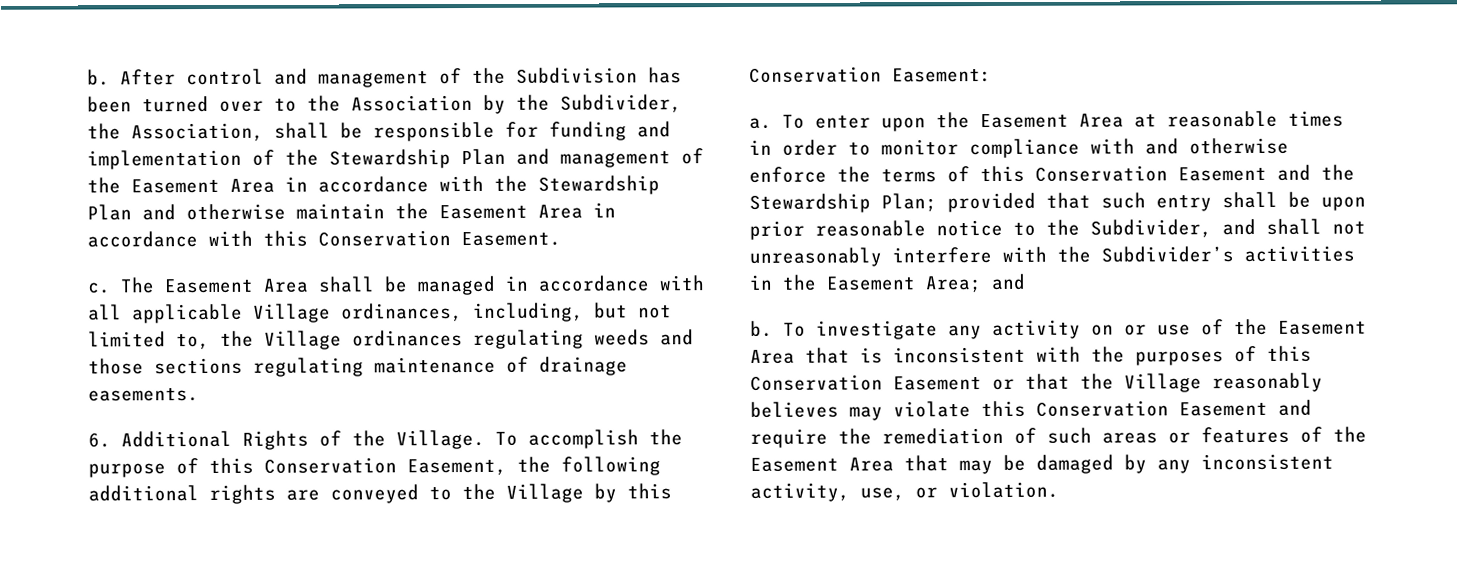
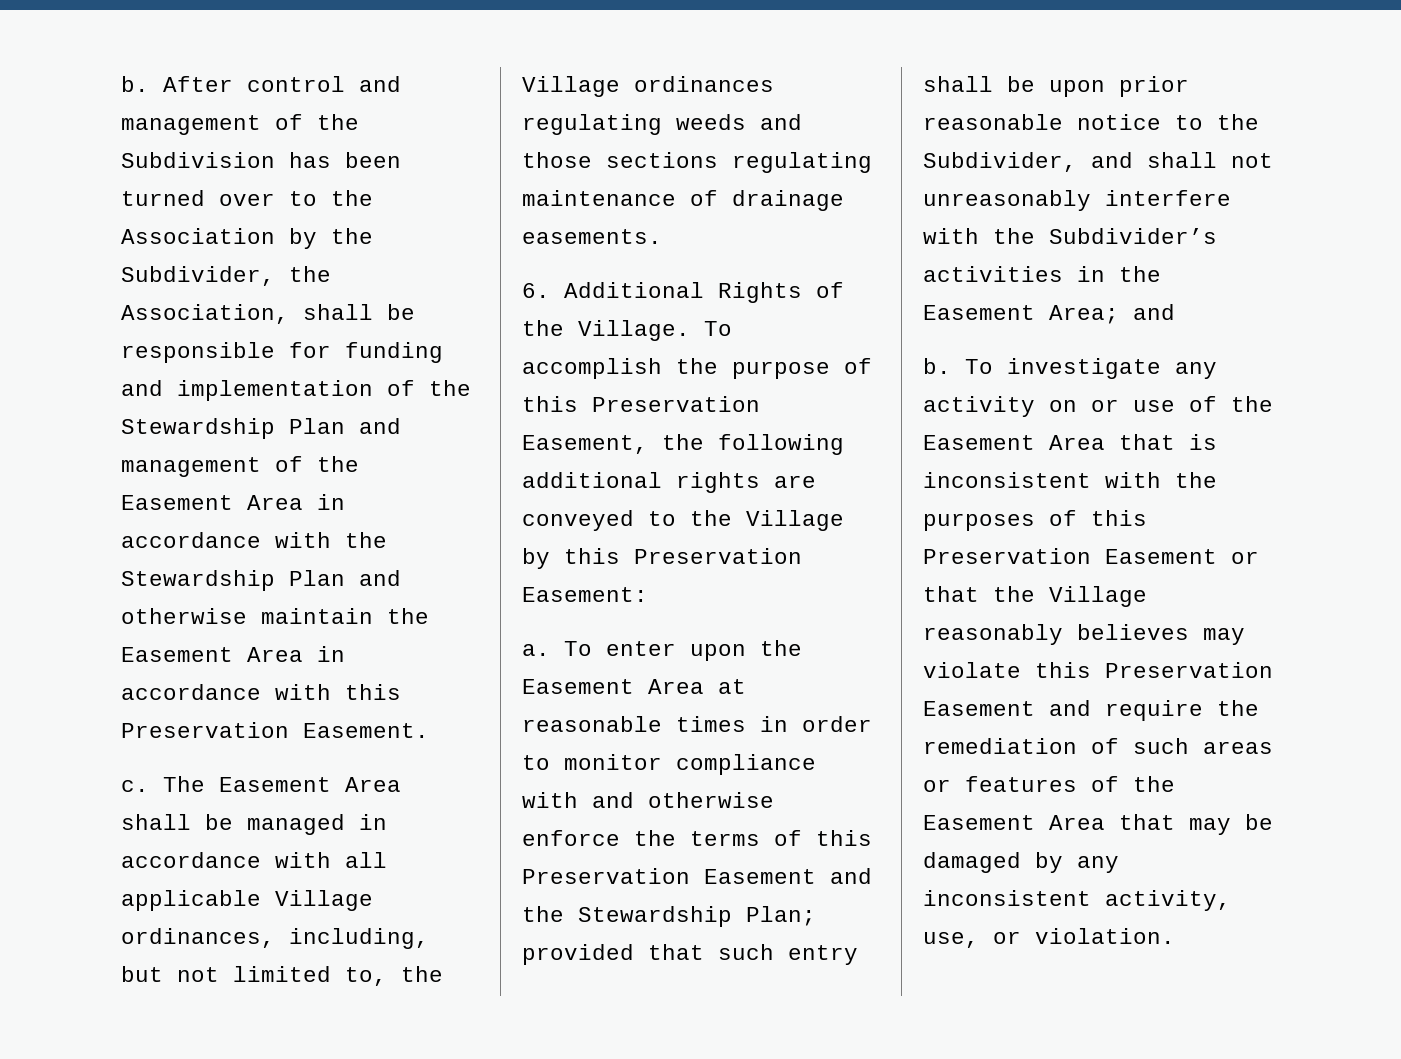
[318,230,451,247] Conservation -> [121,722,289,738] Preservation
[264,457,397,474] Conservation -> [592,396,760,412] Preservation
[749,66,882,83] Conservation -> [634,548,802,564] Preservation
[1035,165,1168,182] Conservation -> [522,868,690,884] Preservation
[750,374,883,391] Conservation -> [923,548,1091,564] Preservation
[1036,400,1169,417] Conservation -> [1105,662,1273,678] Preservation

